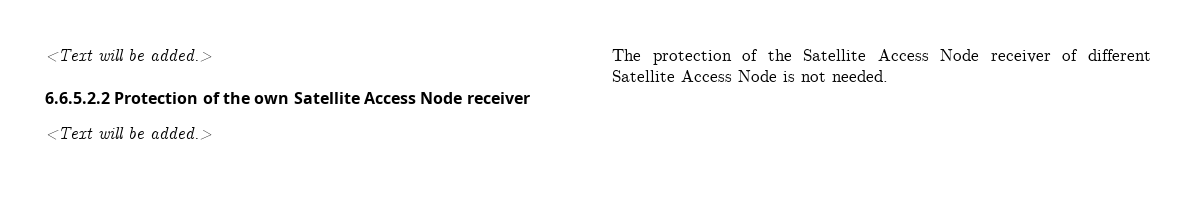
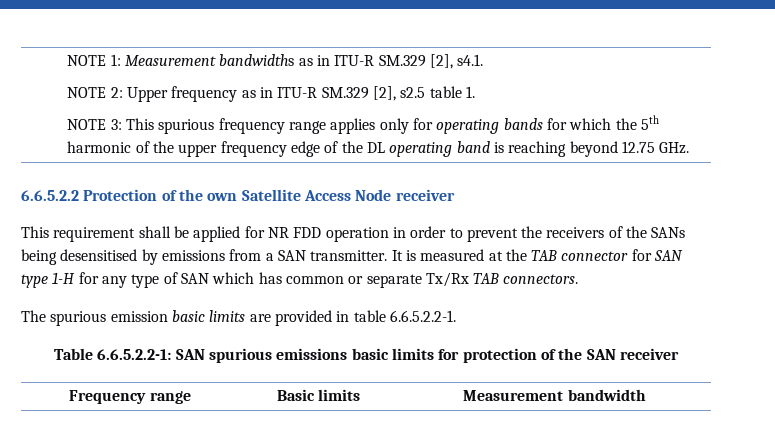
[45,49,212,62] <Text will be added.> -> [67,54,484,69] [67,86,475,102] [67,115,659,134] [67,141,690,157] NOTE 1: Measurement bandwidths as in ITU-R SM.329 [2], s4.1. // NOTE 2: Upper frequency as in ITU-R SM.329 [2], s2.5 table 1. // NOTE 3: This spurious frequency range applies only for operating bands for which the 5th harmonic of the upper frequency edge of the DL operating band is reaching beyond 12.75 GHz.
[45,127,212,140] [612,49,1151,65] [612,70,888,82] <Text will be added.> // The protection of the Satellite Access Node receiver of different Satellite Access Node is not needed. -> [21,226,686,242] [21,249,684,265] [21,272,579,288] [21,310,456,326] [54,348,679,363] [69,390,191,404] [276,389,361,401] [463,389,646,401] This requirement shall be applied for NR FDD operation in order to prevent the receivers of the SANs being desensitised by emissions from a SAN transmitter. It is measured at the TAB connector for SAN type 1-H for any type of SAN which has common or separate Tx/Rx TAB connectors. // The spurious emission basic limits are provided in table 6.6.5.2.2-1. // Table 6.6.5.2.2-1: SAN spurious emissions basic limits for protection of the SAN receiver // Frequency range | Basic limits | Measurement bandwidth

